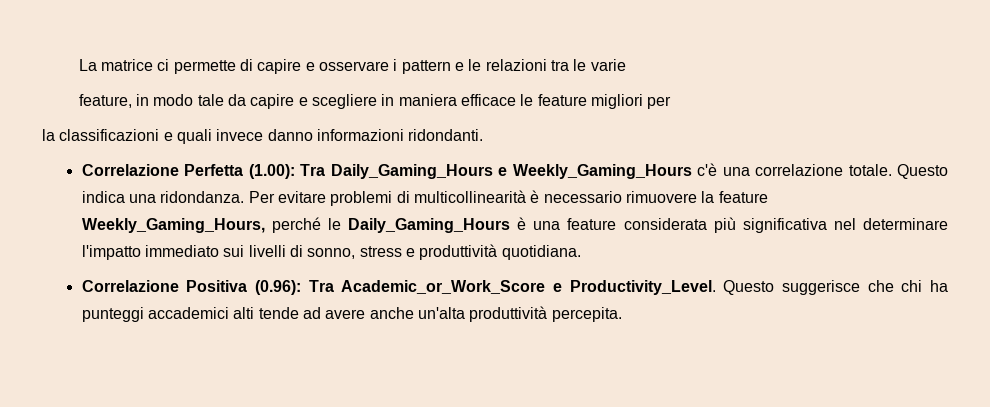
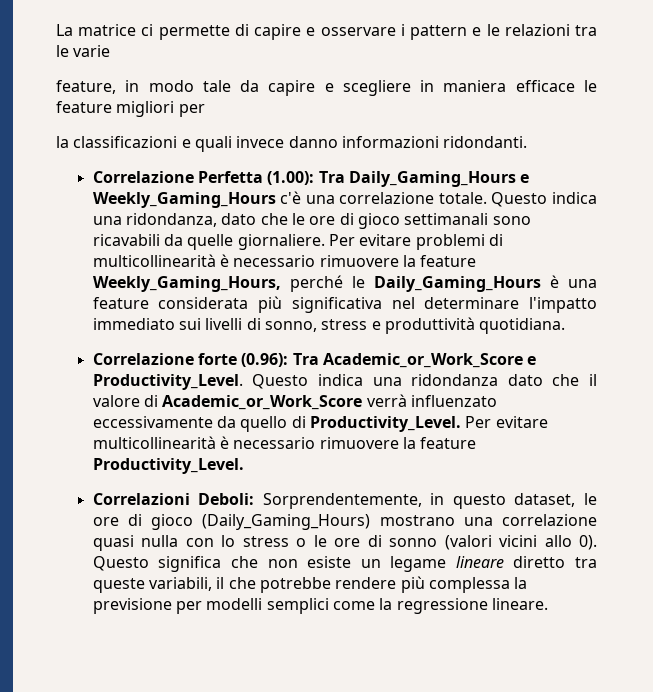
[160,191,245,203] ridondanza. -> [126,213,531,229] [92,234,325,250] ridondanza, dato che le ore di gioco settimanali sono ricavabili da quelle giornaliere.
[186,280,248,292] Positiva -> [198,353,238,365] forte
[782,280,948,295] [81,306,622,322] suggerisce che chi ha punteggi accademici alti tende ad avere anche un'alta produttività percepita. -> [317,374,597,386] [92,394,498,410] [92,416,548,432] [92,436,477,449] [92,458,244,474] [92,493,598,509] [92,514,597,530] [92,535,597,551] [92,556,597,572] [92,576,528,593] [92,598,548,614] indica una ridondanza dato che il valore di Academic_or_Work_Score verrà influenzato eccessivamente da quello di Productivity_Level. Per evitare multicollinearità è necessario rimuovere la feature Productivity_Level. // Correlazioni Deboli: Sorprendentemente, in questo dataset, le ore di gioco (Daily_Gaming_Hours) mostrano una correlazione quasi nulla con lo stress o le ore di sonno (valori vicini allo 0). Questo significa che non esiste un legame lineare diretto tra queste variabili, il che potrebbe rendere più complessa la previsione per modelli semplici come la regressione lineare.

